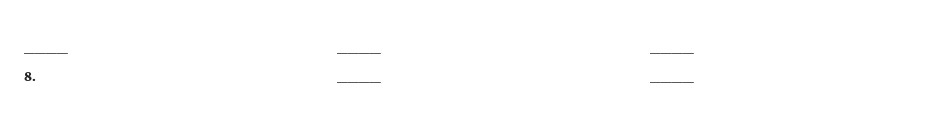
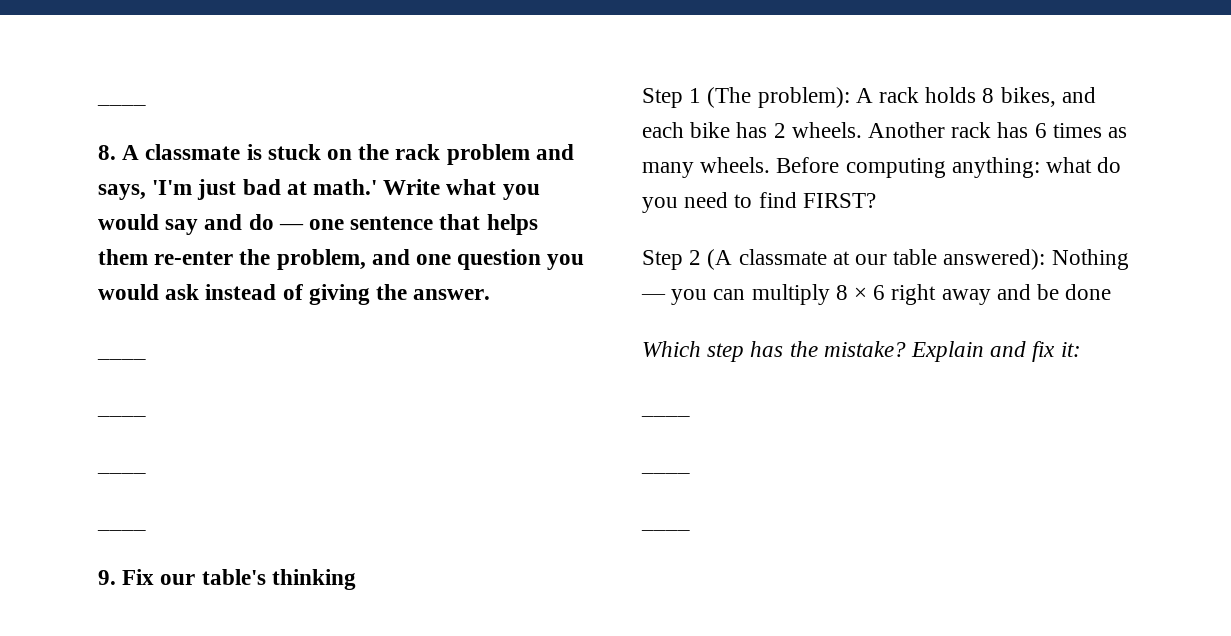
[337,52,381,54] // ____ -> [122,144,574,165] [98,179,540,200] [98,214,538,235] [98,249,585,270] [98,284,491,305] [97,357,146,360] [97,414,146,417] [97,471,146,474] [97,528,146,531] [98,569,356,590] [642,87,1096,108] [642,122,1128,138] [642,157,1122,178] [642,192,876,213] [642,249,1129,270] [641,284,1112,305] [642,341,1081,362] A classmate is stuck on the rack problem and says, 'I'm just bad at math.' Write what you would say and do — one sentence that helps them re-enter the problem, and one question you would ask instead of giving the answer. // ____ // ____ // ____ // ____ // 9. Fix our table's thinking // Step 1 (The problem): A rack holds 8 bikes, and each bike has 2 wheels. Another rack has 6 times as many wheels. Before computing anything: what do you need to find FIRST? // Step 2 (A classmate at our table answered): Nothing — you can multiply 8 × 6 right away and be done // Which step has the mistake? Explain and fix it:

